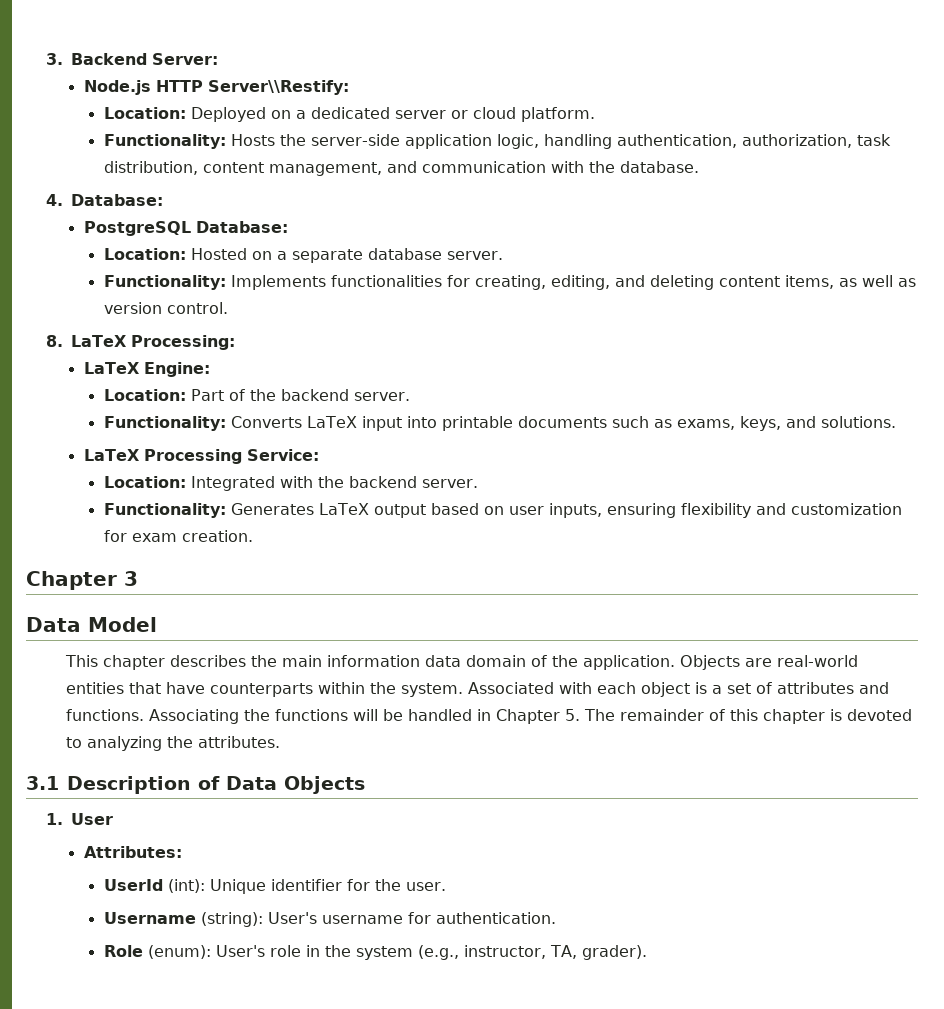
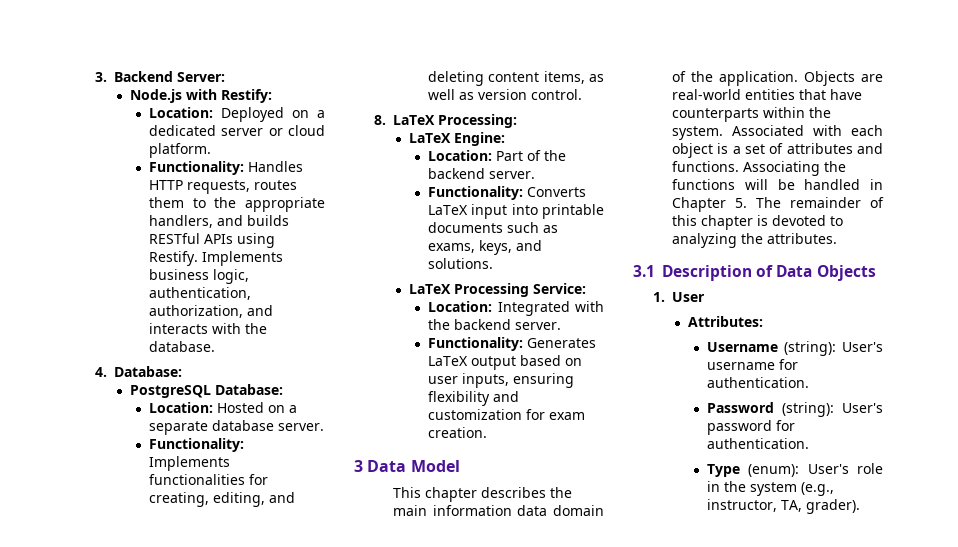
[155,80,349,95] HTTP Server\\Restify: -> [185,89,272,103] with Restify:
[230,134,891,149] [103,161,546,176] Hosts the server-side application logic, handling authentication, authorization, task distribution, content management, and communication -> [248,161,304,172] [149,180,298,194] [149,197,325,212] [149,215,290,228] [149,233,276,248] [149,251,284,266] [149,269,250,284] [149,287,252,300] [149,305,274,318] [149,323,209,334] Handles HTTP requests, routes them to the appropriate handlers, and builds RESTful APIs using Restify. Implements business logic, authentication, authorization, and interacts
[26,571,117,590] Chapter -> (488, 432) none
(138, 578) // -> (363, 466) none
[103,879,446,894] // UserId (int): Unique identifier for the user. -> (763, 321) none
[103,945,143,957] Role -> [707,402,883,417] [707,420,796,435] [707,438,810,449] [707,464,741,477] Password (string): User's password for authentication. // Type

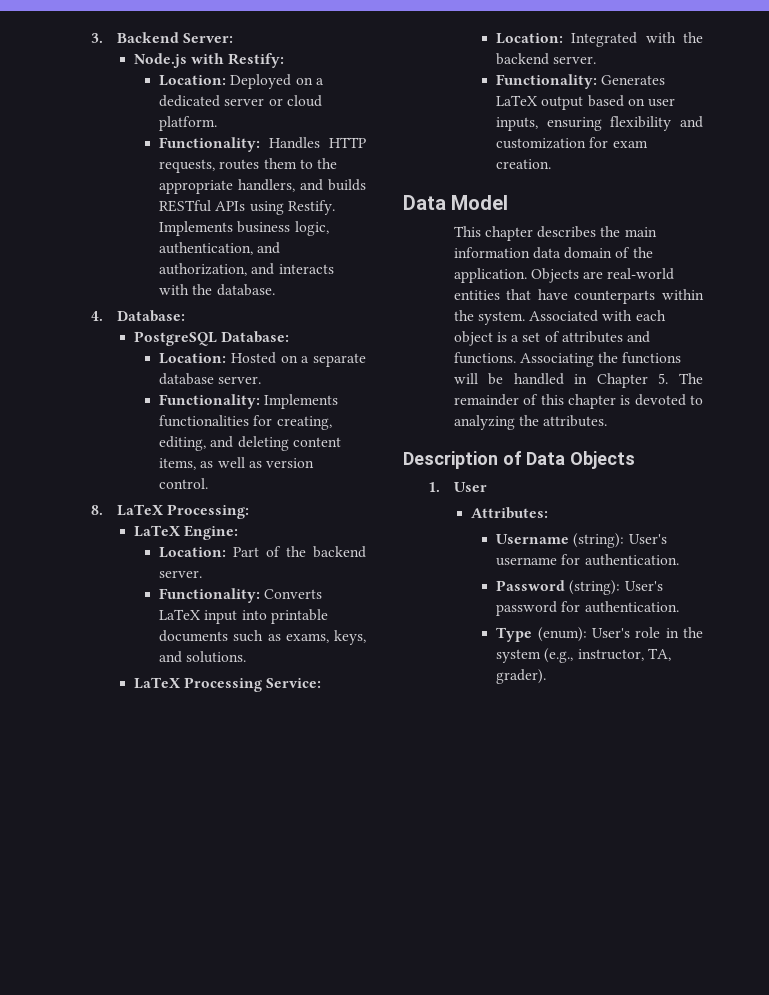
(252, 293) none -> [257,242,281,254] and
[354,460,363,472] 3 -> (552, 164) none
[633,265,655,277] 3.1 -> (608, 421) none

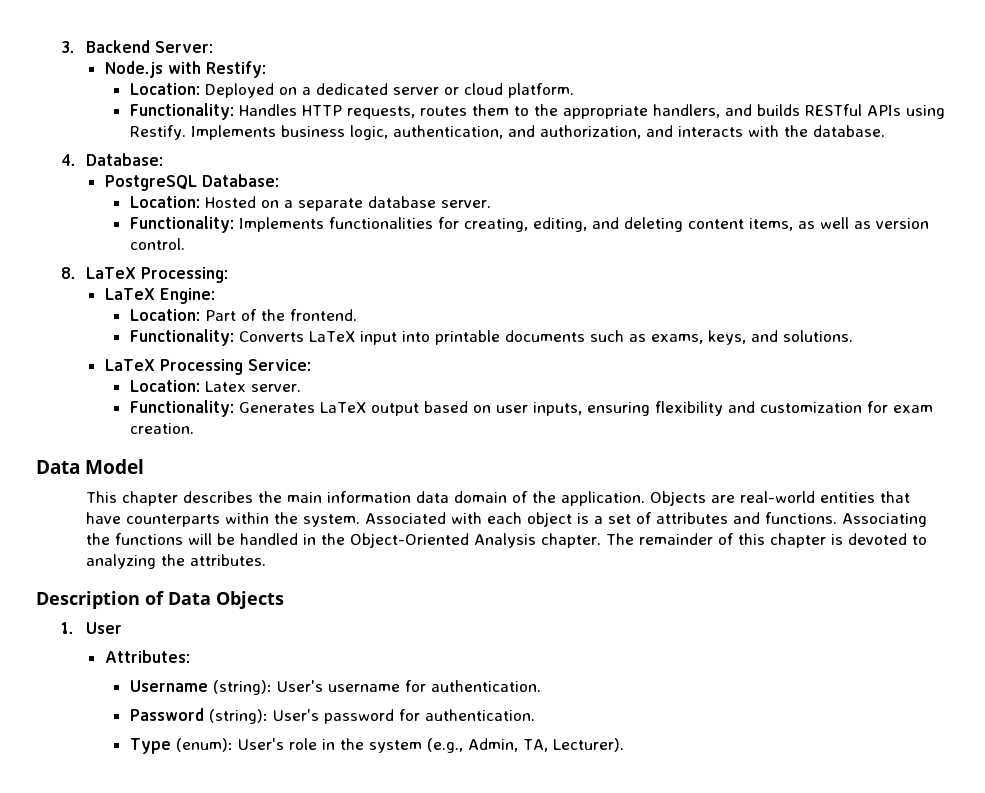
[313,546,366,558] [159,570,203,578] backend server. -> [289,309,357,321] frontend.
[571,32,703,47] [496,53,550,65] Integrated with the backend -> [204,381,246,392] Latex
[596,373,669,388] Chapter 5. -> [321,533,602,548] the Object-Oriented Analysis chapter.
[577,648,671,661] [496,669,547,684] instructor, TA, grader). -> [467,738,624,752] Admin, TA, Lecturer).

